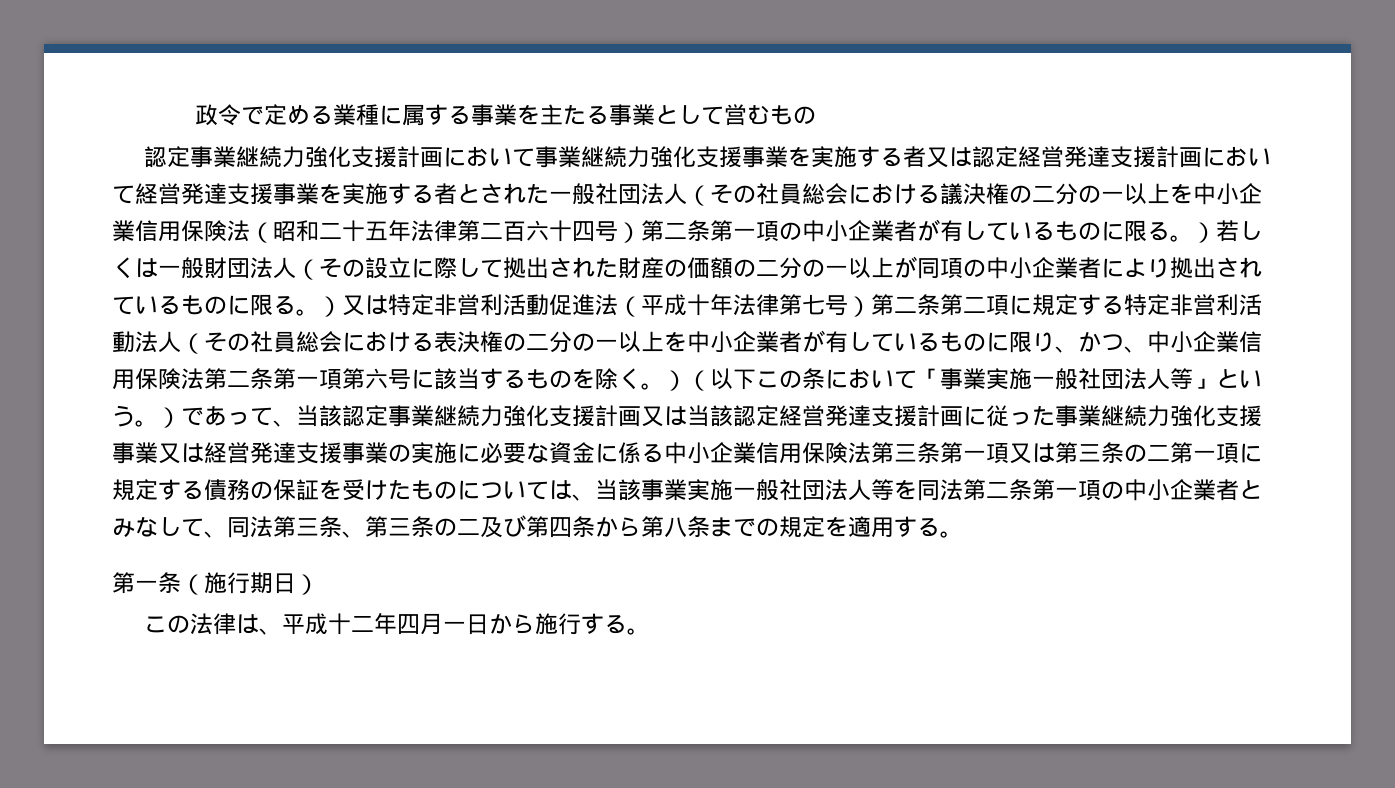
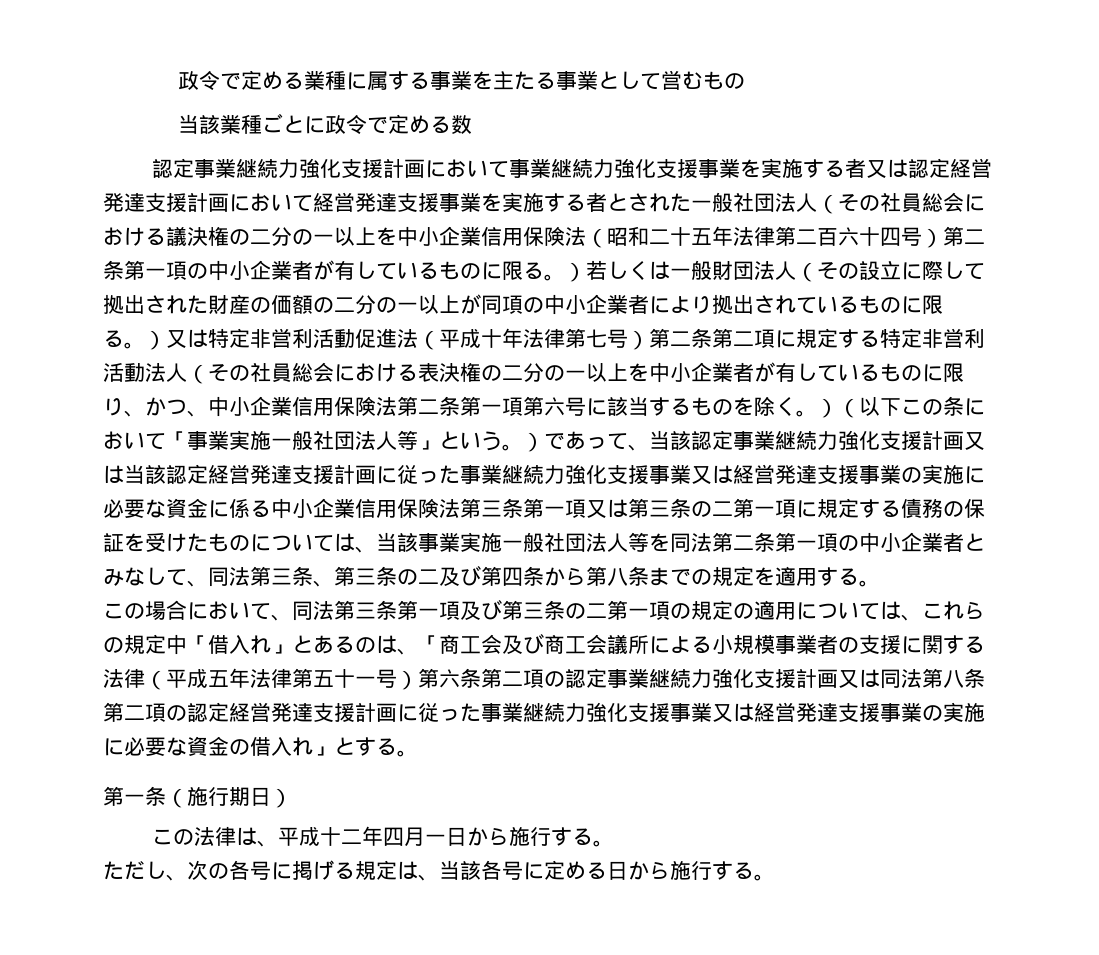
(816, 115) none -> [177,113,472,135] // 当該業種ごとに政令で定める数
(963, 534) none -> [103,600,985,621] [103,634,985,655] [103,668,985,690] [103,702,985,723] [103,736,418,757] // この場合において、同法第三条第一項及び第三条の二第一項の規定の適用については、これらの規定中「借入れ」とあるのは、「商工会及び商工会議所による小規模事業者の支援に関する法律（平成五年法律第五十一号）第六条第二項の認定事業継続力強化支援計画又は同法第八条第二項の認定経営発達支援計画に従った事業継続力強化支援事業又は経営発達支援事業の実施に必要な資金の借入れ」とする。
(651, 631) none -> [103,860,775,881] // ただし、次の各号に掲げる規定は、当該各号に定める日から施行する。

